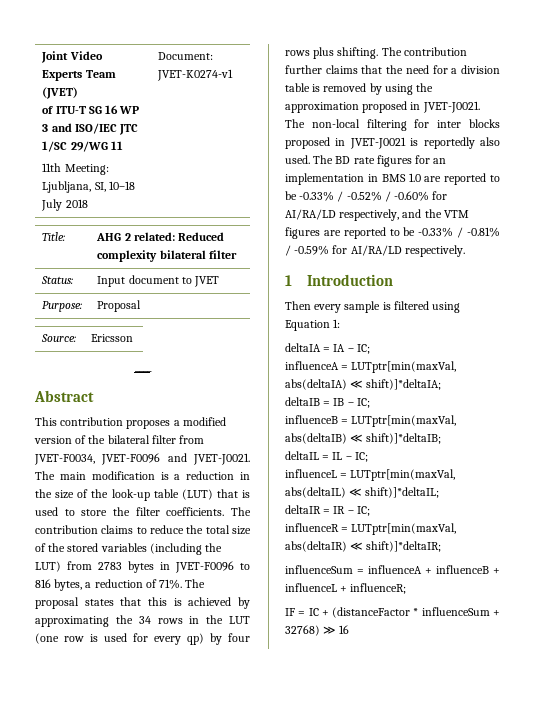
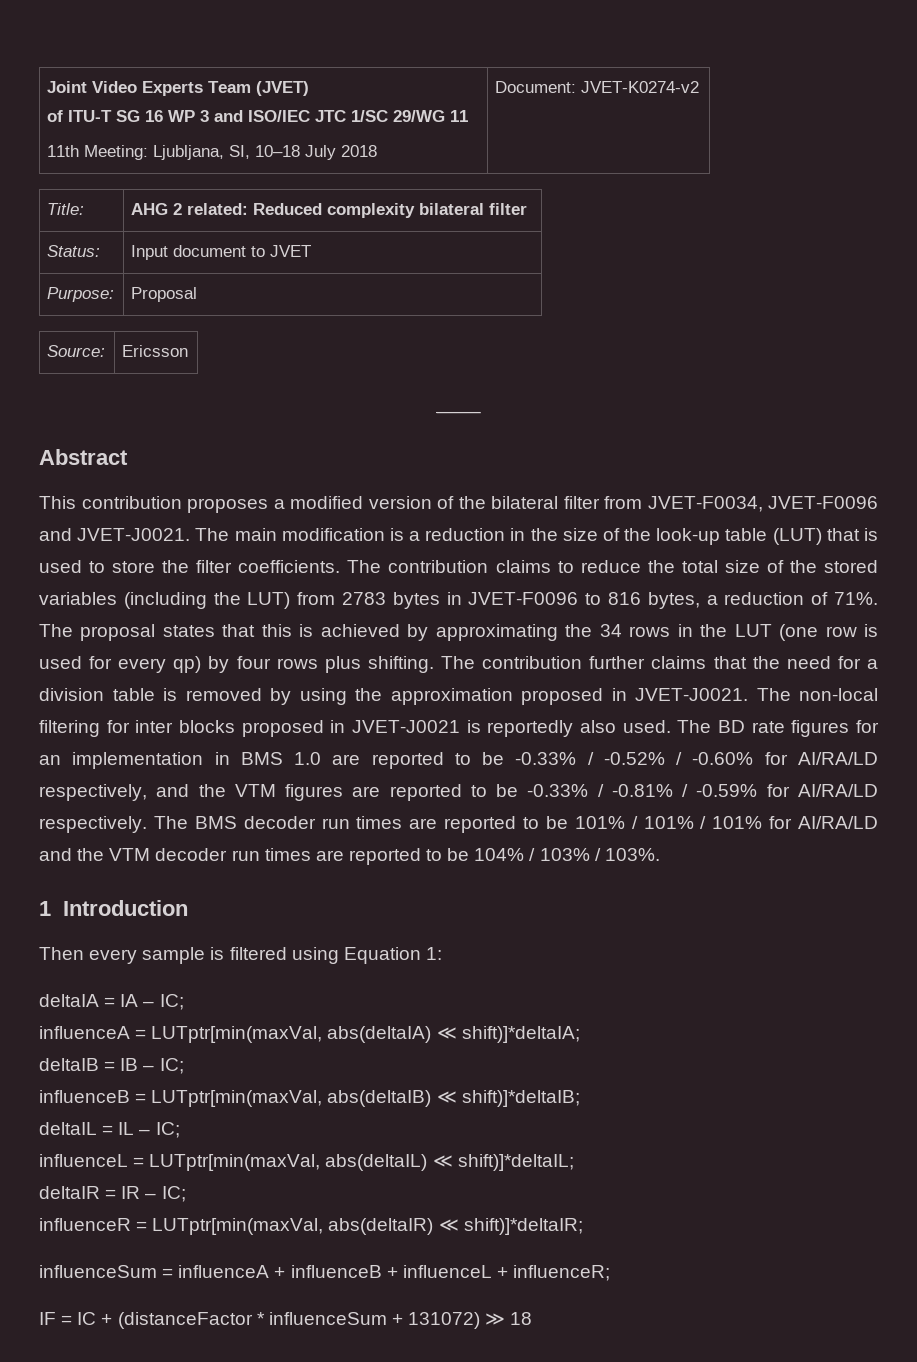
[157,69,234,81] JVET-K0274-v1 -> [581,81,700,93] JVET-K0274-v2
(465, 251) none -> [153,816,878,833] [39,848,660,865] The BMS decoder run times are reported to be 101% / 101% / 101% for AI/RA/LD and the VTM decoder run times are reported to be 104% / 103% / 103%.
[285,625,350,636] 32768) ≫ 16 -> [408,1312,533,1329] 131072) ≫ 18

